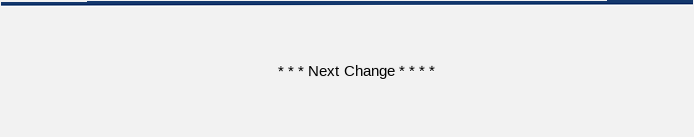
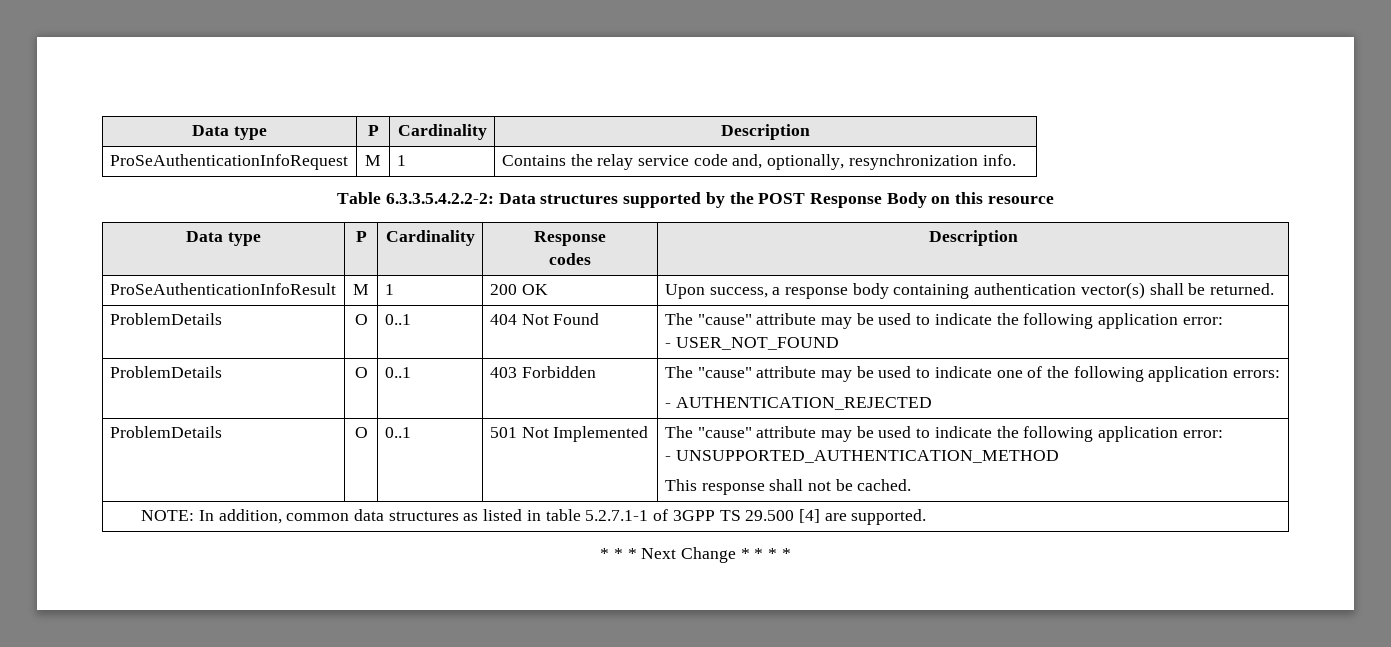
(277, 71) none -> [192,125,267,140] [367,125,379,136] [397,124,487,140] [721,124,810,140] [109,154,348,170] [365,155,381,166] [396,155,406,166] [501,154,1016,170] [337,192,1054,208] [186,231,261,246] [355,231,367,242] [385,230,475,246] [534,231,606,246] [549,253,591,265] [928,230,1018,246] [109,283,336,295] [353,284,369,295] [384,284,394,295] [489,284,548,295] [664,282,1275,299] [109,313,222,325] [354,314,368,325] [384,314,411,325] [489,313,600,325] [664,313,1223,329] [664,337,839,350] [109,366,222,378] [354,367,368,378] [384,367,411,378] [489,366,596,378] [664,366,1281,382] [664,397,932,410] [109,426,222,438] [354,427,368,438] [384,427,411,438] [489,426,649,442] [664,426,1223,442] [664,450,1059,463] [664,479,912,495] [141,509,927,525] Data type | P | Cardinality | Description // ProSeAuthenticationInfoRequest | M | 1 | Contains the relay service code and, optionally, resynchronization info. // Table 6.3.3.5.4.2.2-2: Data structures supported by the POST Response Body on this resource // Data type | P | Cardinality | Response // codes | Description // ProSeAuthenticationInfoResult | M | 1 | 200 OK | Upon success, a response body containing authentication vector(s) shall be returned. // ProblemDetails | O | 0..1 | 404 Not Found | The "cause" attribute may be used to indicate the following application error: // - USER_NOT_FOUND // ProblemDetails | O | 0..1 | 403 Forbidden | The "cause" attribute may be used to indicate one of the following application errors: // - AUTHENTICATION_REJECTED // ProblemDetails | O | 0..1 | 501 Not Implemented | The "cause" attribute may be used to indicate the following application error: // - UNSUPPORTED_AUTHENTICATION_METHOD // This response shall not be cached. // NOTE: In addition, common data structures as listed in table 5.2.7.1-1 of 3GPP TS 29.500 [4] are supported. //

